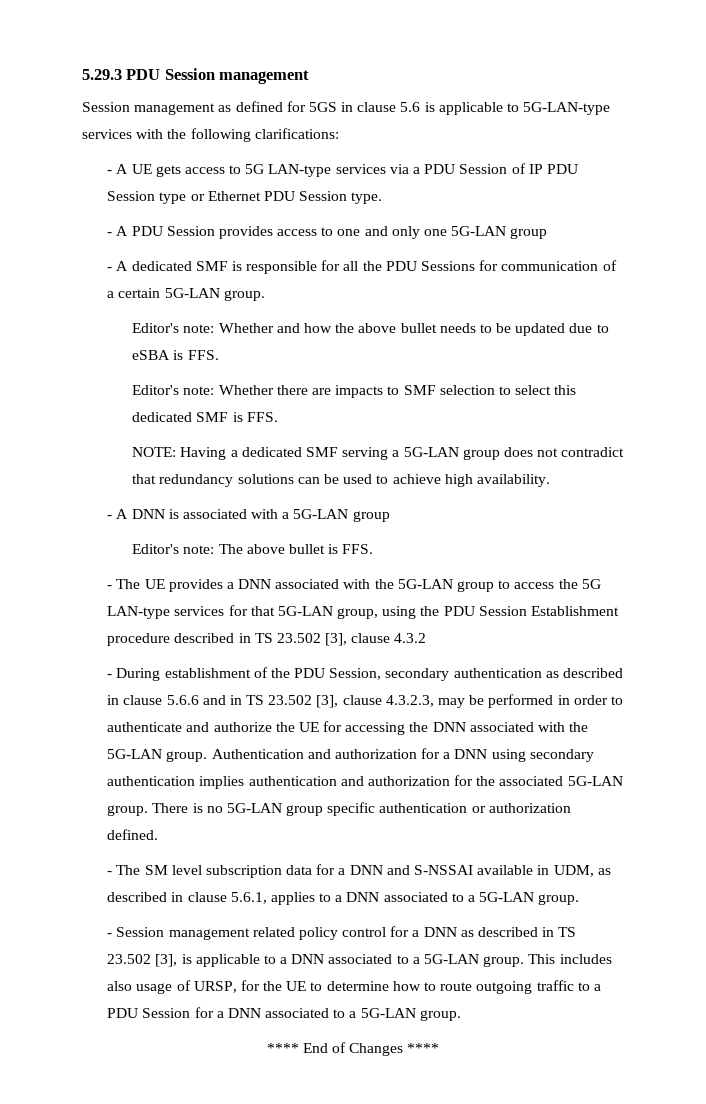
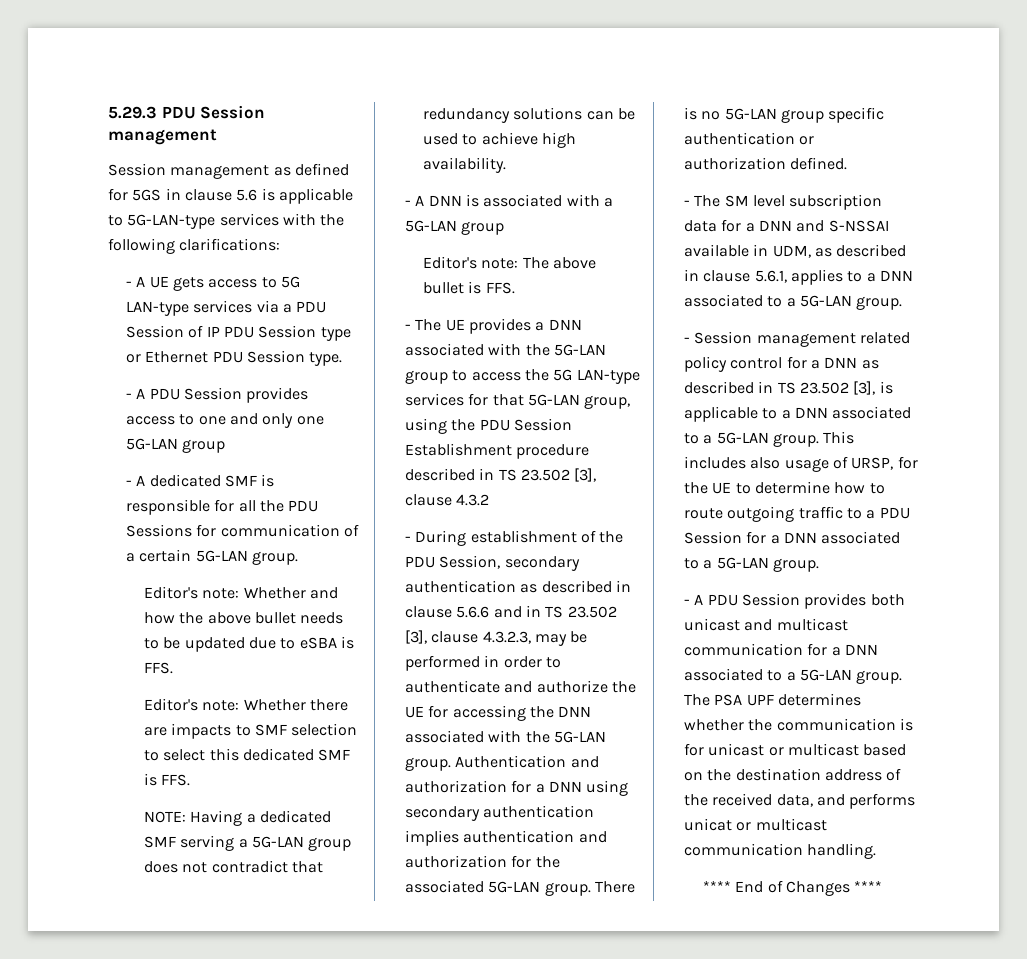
(461, 1015) none -> [684,593,905,609] [684,618,848,631] [684,643,879,656] [684,668,903,684] [684,693,862,706] [684,718,914,731] [684,743,907,756] [684,768,902,781] [684,793,916,809] [684,818,827,831] [684,843,877,859] // - A PDU Session provides both unicast and multicast communication for a DNN associated to a 5G-LAN group. The PSA UPF determines whether the communication is for unicast or multicast based on the destination address of the received data, and performs unicat or multicast communication handling.

